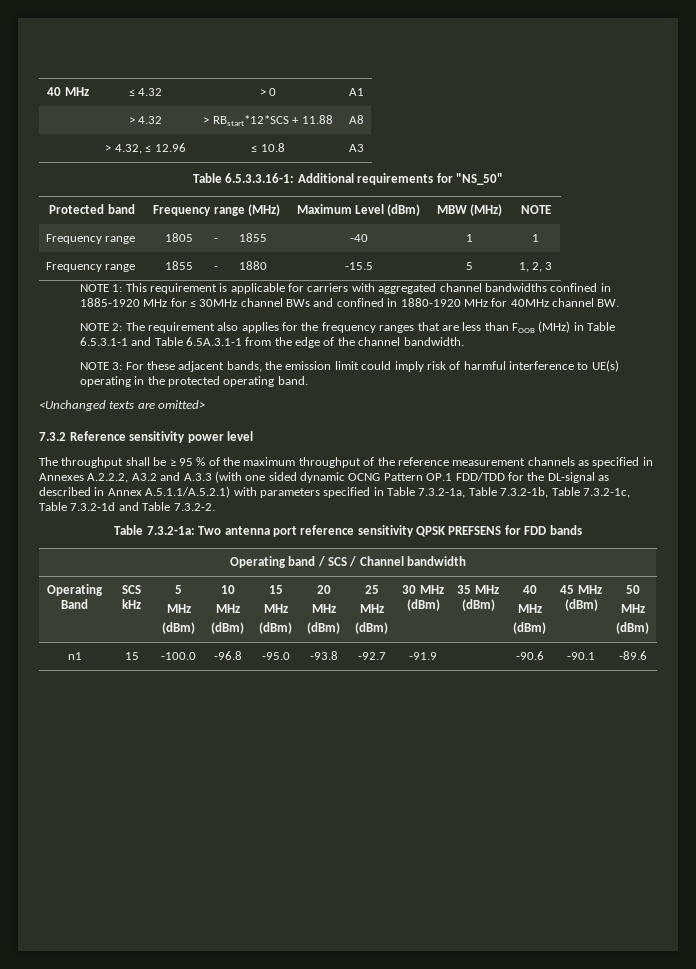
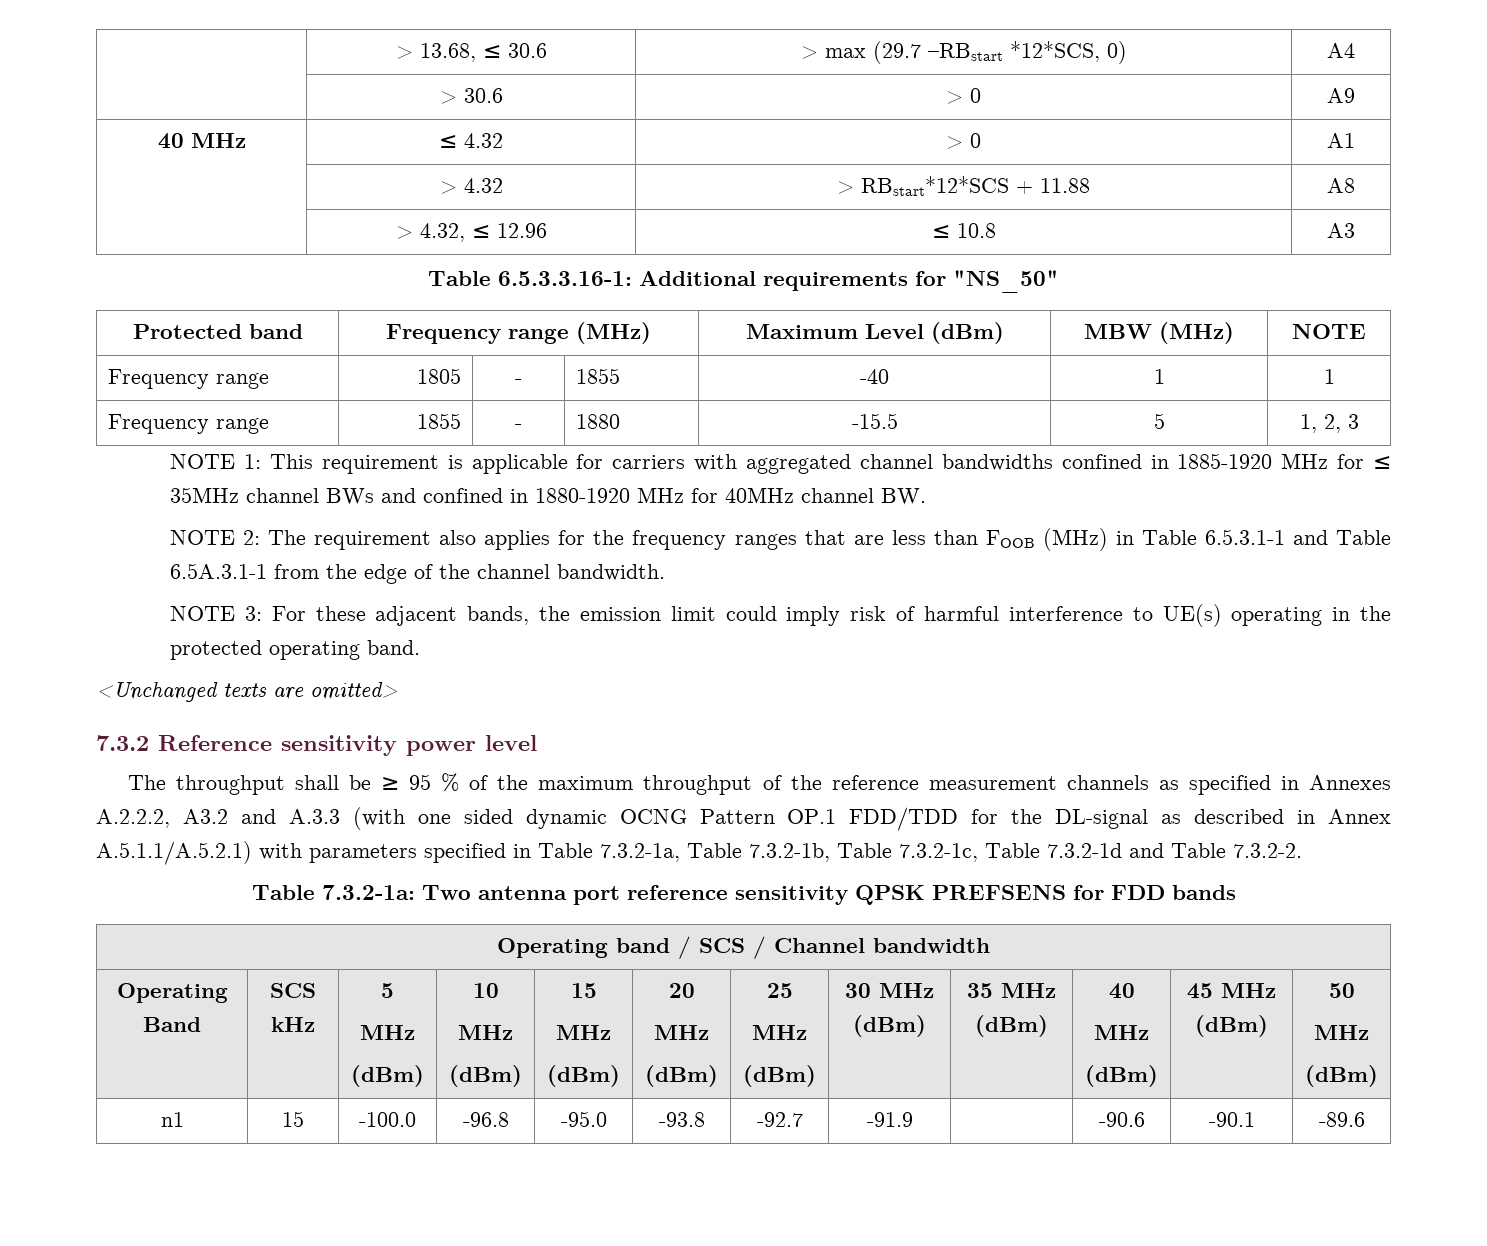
(47, 91) none -> [395,43,547,62] [800,41,1127,64] [1327,43,1355,58] [439,88,503,104] [946,88,981,104] [1327,88,1355,103] | > 13.68, ≤ 30.6 | > max (29.7 –RBstart *12*SCS, 0) | A4 // | > 30.6 | > 0 | A9 //
[199,299,238,307] 30MHz -> [170,487,240,503] 35MHz

